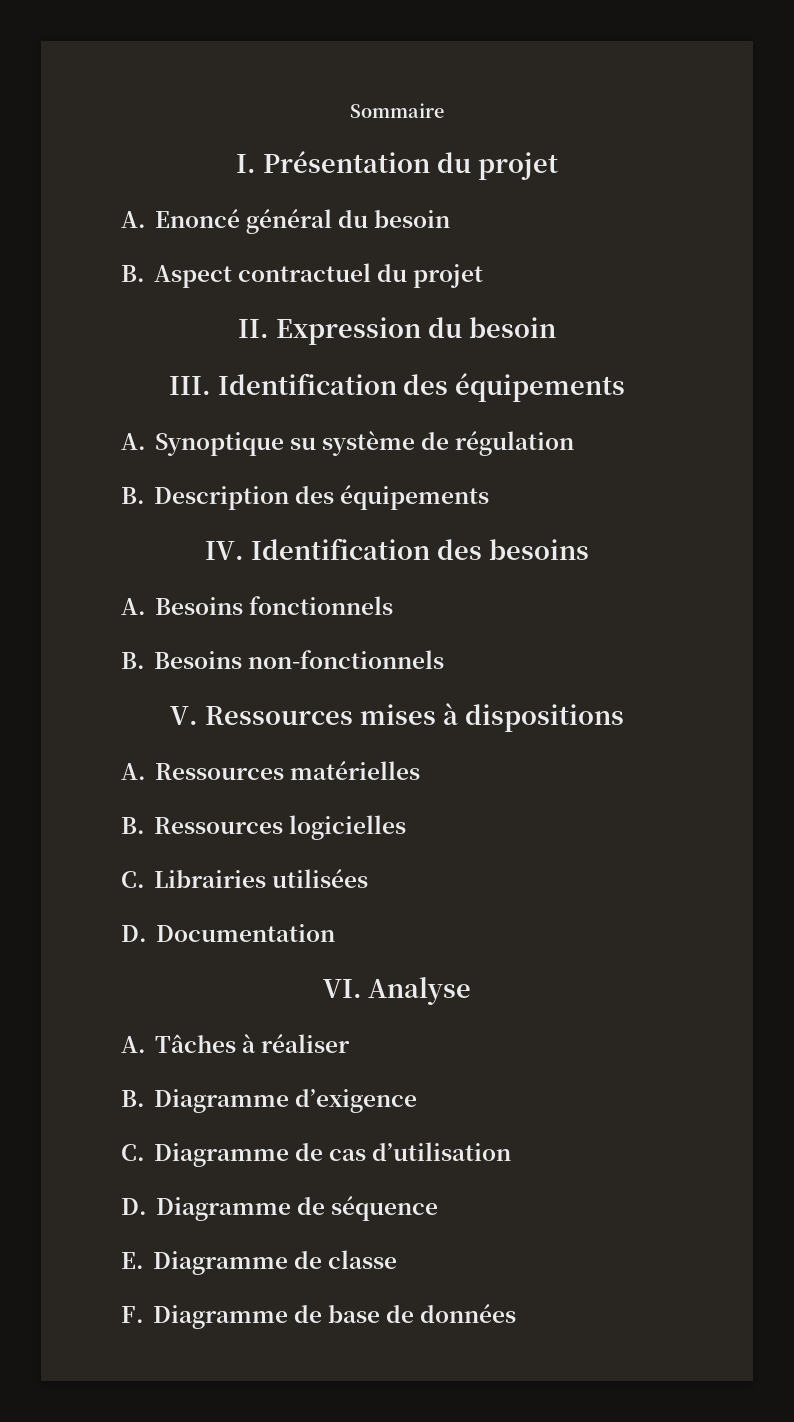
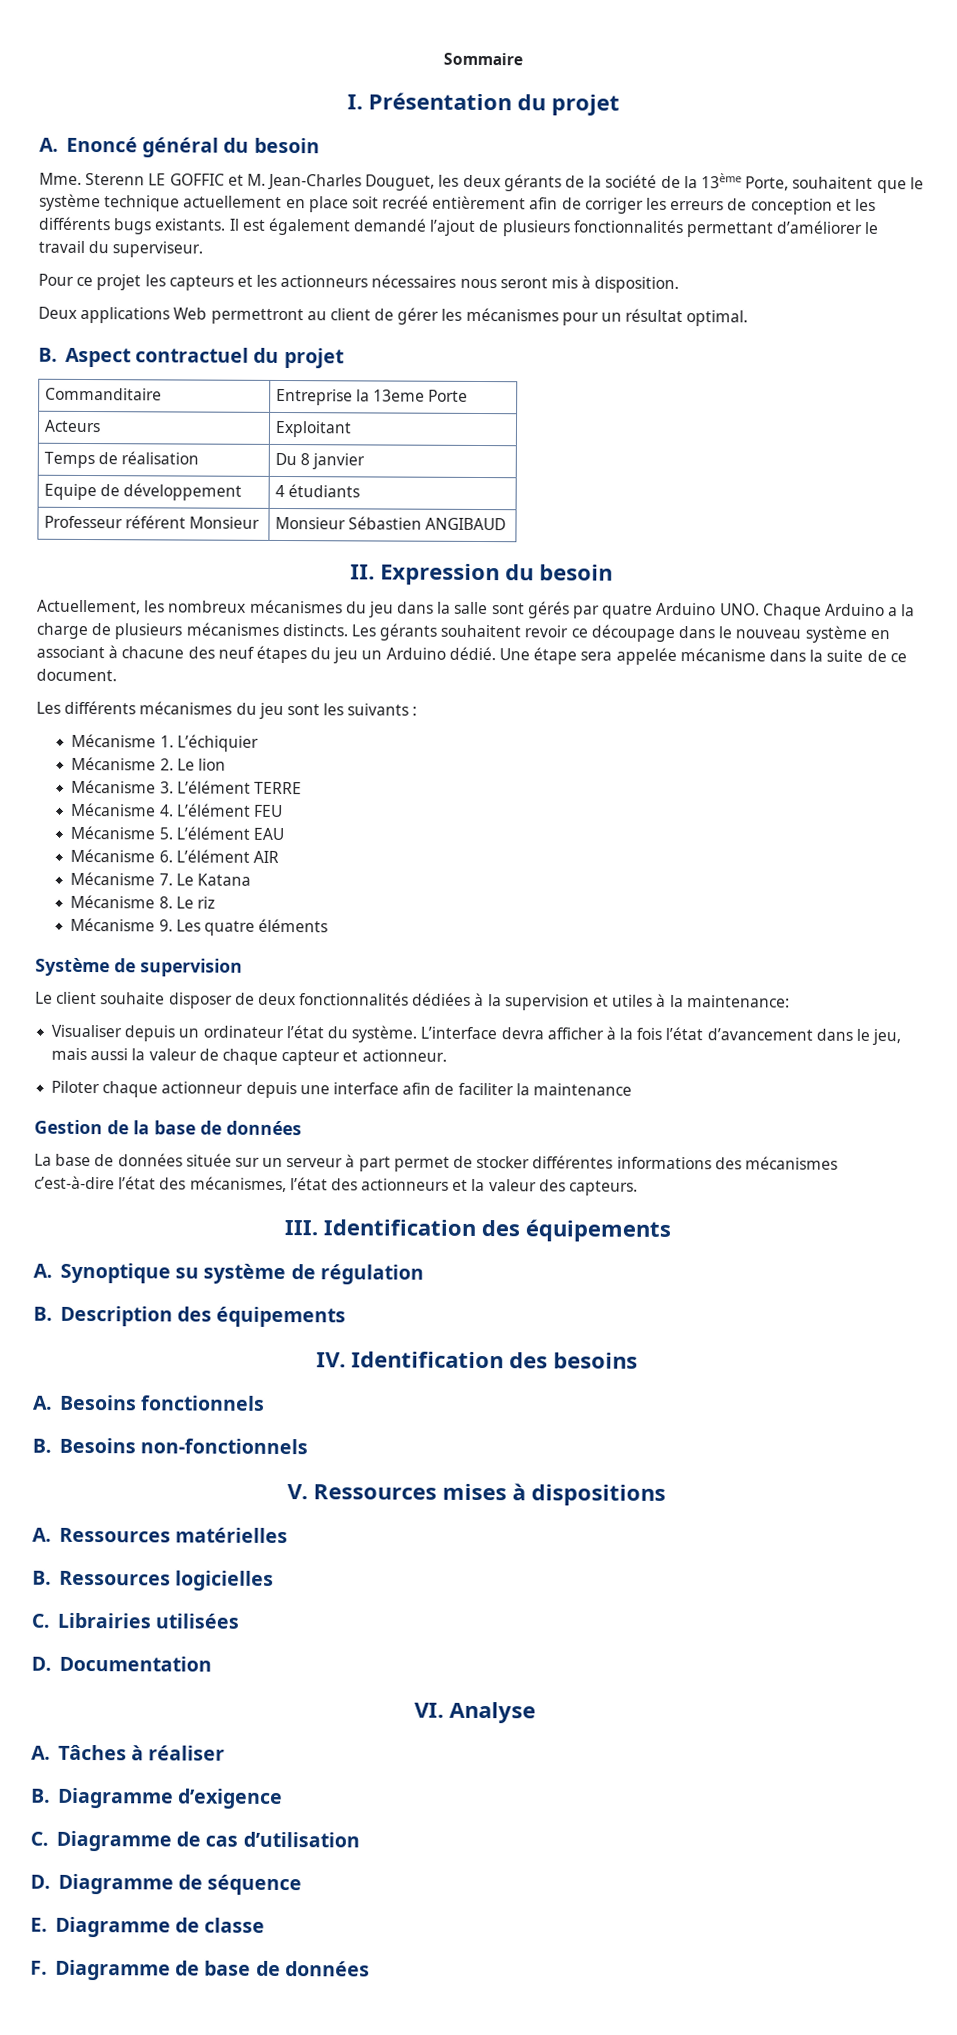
(451, 219) none -> [39,172,924,194] [39,193,876,215] [38,216,880,238] [38,240,204,258] [38,273,680,294] [38,306,749,327] // Mme. Sterenn LE GOFFIC et M. Jean-Charles Douguet, les deux gérants de la société de la 13ème Porte, souhaitent que le système technique actuellement en place soit recréé entièrement afin de corriger les erreurs de conception et les différents bugs existants. Il est également demandé l’ajout de plusieurs fonctionnalités permettant d’améliorer le travail du superviseur. // Pour ce projet les capteurs et les actionneurs nécessaires nous seront mis à disposition. // Deux applications Web permettront au client de gérer les mécanismes pour un résultat optimal.
[238,317,556,345] // II. Expression du besoin -> [44,387,162,401] [275,388,469,406] [43,419,101,433] [274,420,352,438] [43,451,200,469] [274,452,366,470] [43,483,243,501] [274,484,360,498] [43,515,261,529] [274,516,507,531] [349,563,613,586] [37,599,916,620] [36,622,890,643] [36,645,907,665] [36,668,117,682] [36,700,418,720] [71,733,259,752] [71,756,226,771] [71,779,302,795] [71,802,283,818] [70,825,284,841] [70,848,279,863] [70,871,251,886] [70,894,215,909] [70,917,329,936] [35,957,243,977] [35,991,790,1011] [51,1024,902,1046] [51,1047,447,1066] [51,1080,632,1099] [34,1119,302,1136] [34,1153,838,1172] [34,1175,639,1196] // Commanditaire | Entreprise la 13eme Porte // Acteurs | Exploitant // Temps de réalisation | Du 8 janvier // Equipe de développement | 4 étudiants // Professeur référent Monsieur | Monsieur Sébastien ANGIBAUD // II. Expression du besoin // Actuellement, les nombreux mécanismes du jeu dans la salle sont gérés par quatre Arduino UNO. Chaque Arduino a la charge de plusieurs mécanismes distincts. Les gérants souhaitent revoir ce découpage dans le nouveau système en associant à chacune des neuf étapes du jeu un Arduino dédié. Une étape sera appelée mécanisme dans la suite de ce document. // Les différents mécanismes du jeu sont les suivants : // Mécanisme 1. L’échiquier // Mécanisme 2. Le lion // Mécanisme 3. L’élément TERRE // Mécanisme 4. L’élément FEU // Mécanisme 5. L’élément EAU // Mécanisme 6. L’élément AIR // Mécanisme 7. Le Katana // Mécanisme 8. Le riz // Mécanisme 9. Les quatre éléments // Système de supervision // Le client souhaite disposer de deux fonctionnalités dédiées à la supervision et utiles à la maintenance: // Visualiser depuis un ordinateur l’état du système. L’interface devra afficher à la fois l’état d’avancement dans le jeu, mais aussi la valeur de chaque capteur et actionneur. // Piloter chaque actionneur depuis une interface afin de faciliter la maintenance // Gestion de la base de données // La base de données située sur un serveur à part permet de stocker différentes informations des mécanismes c’est-à-dire l’état des mécanismes, l’état des actionneurs et la valeur des capteurs.

